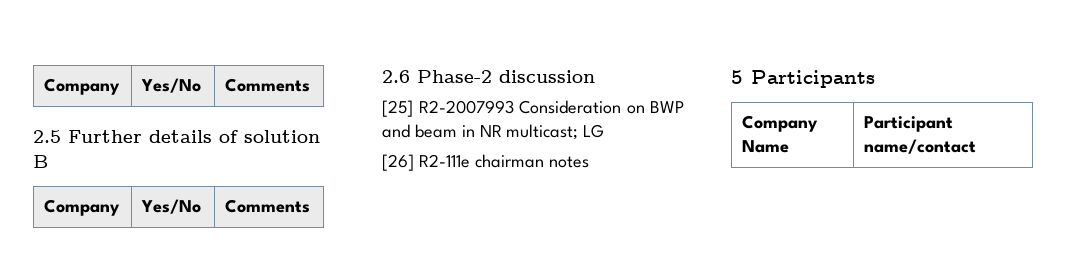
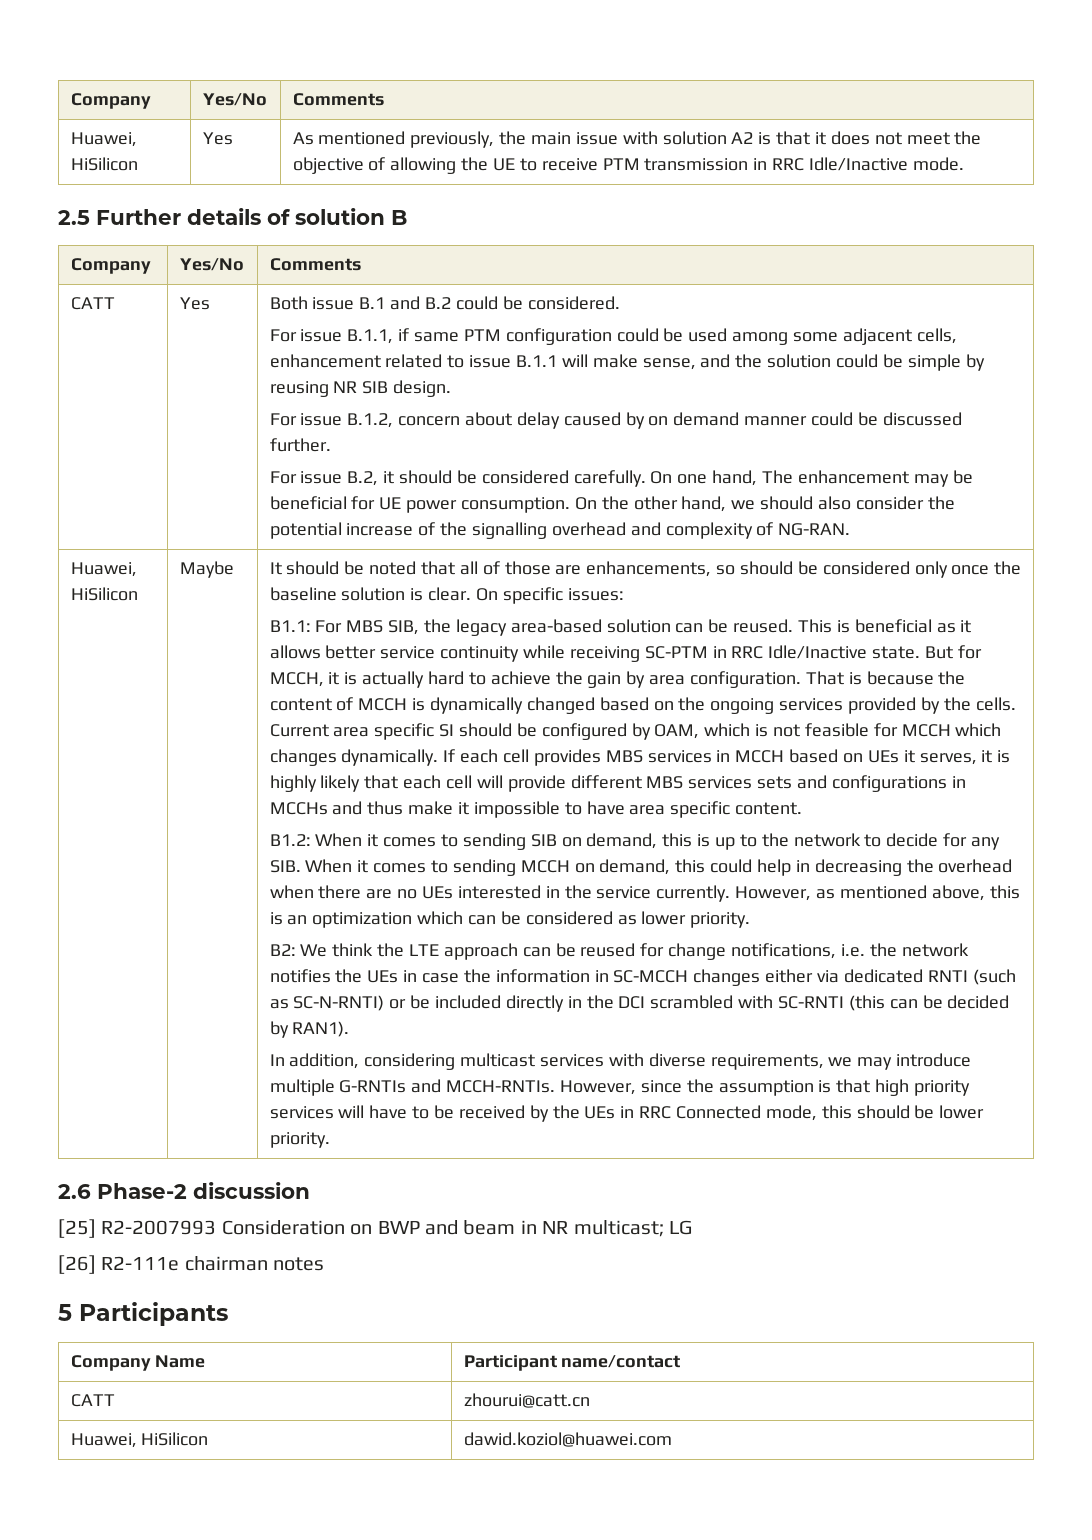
[44,78,121,95] [141,78,202,93] [225,78,311,92] Company | Yes/No | Comments -> [70,93,151,109] [202,93,267,106] [292,93,384,106] [70,132,137,147] [70,157,138,171] [202,132,233,145] [292,131,982,148] [292,157,964,174] Company | Yes/No | Comments // Huawei, HiSilicon | Yes | As mentioned previously, the main issue with solution A2 is that it does not meet the objective of allowing the UE to receive PTM transmission in RRC Idle/Inactive mode.
(311, 206) none -> [70,297,115,310] [179,297,210,310] [269,296,620,310] [269,328,957,345] [269,354,985,371] [269,380,452,397] [269,412,962,429] [269,438,331,452] [269,470,973,487] [269,496,955,513] [269,522,851,539] [70,562,137,577] [70,587,138,601] [179,561,234,578] [269,561,1022,578] [269,587,624,604] [269,619,972,636] [269,645,982,662] [269,671,966,688] [269,697,1016,714] [269,723,1002,740] [269,749,1011,766] [269,775,966,792] [269,801,803,818] [269,833,1000,850] [269,859,1013,876] [269,885,1020,902] [269,911,751,928] [269,943,969,960] [269,969,1016,986] [269,995,1010,1012] [269,1021,350,1038] [269,1053,972,1070] [269,1079,970,1096] [269,1105,985,1122] [269,1132,330,1148] // CATT | Yes | Both issue B.1 and B.2 could be considered. // For issue B.1.1, if same PTM configuration could be used among some adjacent cells, enhancement related to issue B.1.1 will make sense, and the solution could be simple by reusing NR SIB design. // For issue B.1.2, concern about delay caused by on demand manner could be discussed further. // For issue B.2, it should be considered carefully. On one hand, The enhancement may be beneficial for UE power consumption. On the other hand, we should also consider the potential increase of the signalling overhead and complexity of NG-RAN. // Huawei, HiSilicon | Maybe | It should be noted that all of those are enhancements, so should be considered only once the baseline solution is clear. On specific issues: // B1.1: For MBS SIB, the legacy area-based solution can be reused. This is beneficial as it allows better service continuity while receiving SC-PTM in RRC Idle/Inactive state. But for MCCH, it is actually hard to achieve the gain by area configuration. That is because the content of MCCH is dynamically changed based on the ongoing services provided by the cells. Current area specific SI should be configured by OAM, which is not feasible for MCCH which changes dynamically. If each cell provides MBS services in MCCH based on UEs it serves, it is highly likely that each cell will provide different MBS services sets and configurations in MCCHs and thus make it impossible to have area specific content. // B1.2: When it comes to sending SIB on demand, this is up to the network to decide for any SIB. When it comes to sending MCCH on demand, this could help in decreasing the overhead when there are no UEs interested in the service currently. However, as mentioned above, this is an optimization which can be considered as lower priority. // B2: We think the LTE approach can be reused for change notifications, i.e. the network notifies the UEs in case the information in SC-MCCH changes either via dedicated RNTI (such as SC-N-RNTI) or be included directly in the DCI scrambled with SC-RNTI (this can be decided by RAN1). // In addition, considering multicast services with diverse requirements, we may introduce multiple G-RNTIs and MCCH-RNTIs. However, since the assumption is that high priority services will have to be received by the UEs in RRC Connected mode, this should be lower priority.
(977, 146) none -> [70,1394,115,1407] [463,1393,590,1408] [70,1432,209,1448] [463,1432,672,1447] // CATT | zhourui@catt.cn // Huawei, HiSilicon | dawid.koziol@huawei.com

